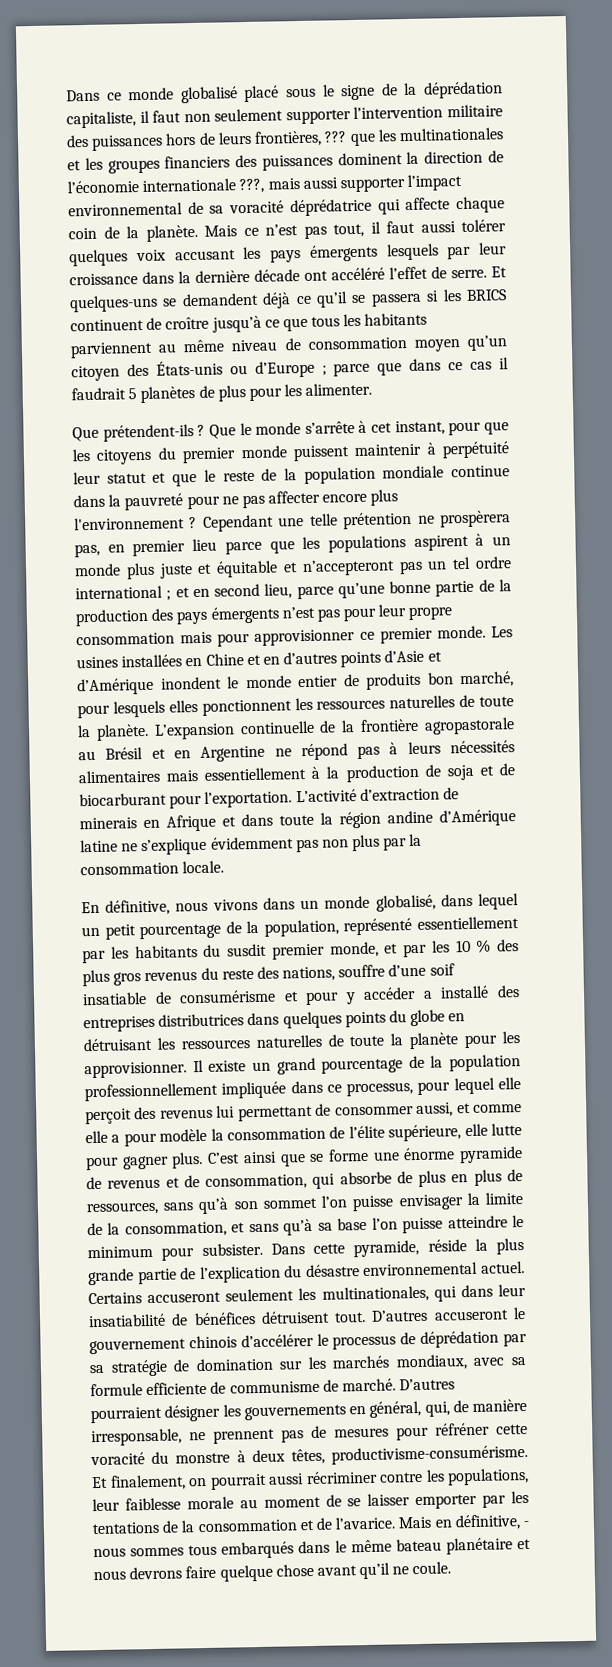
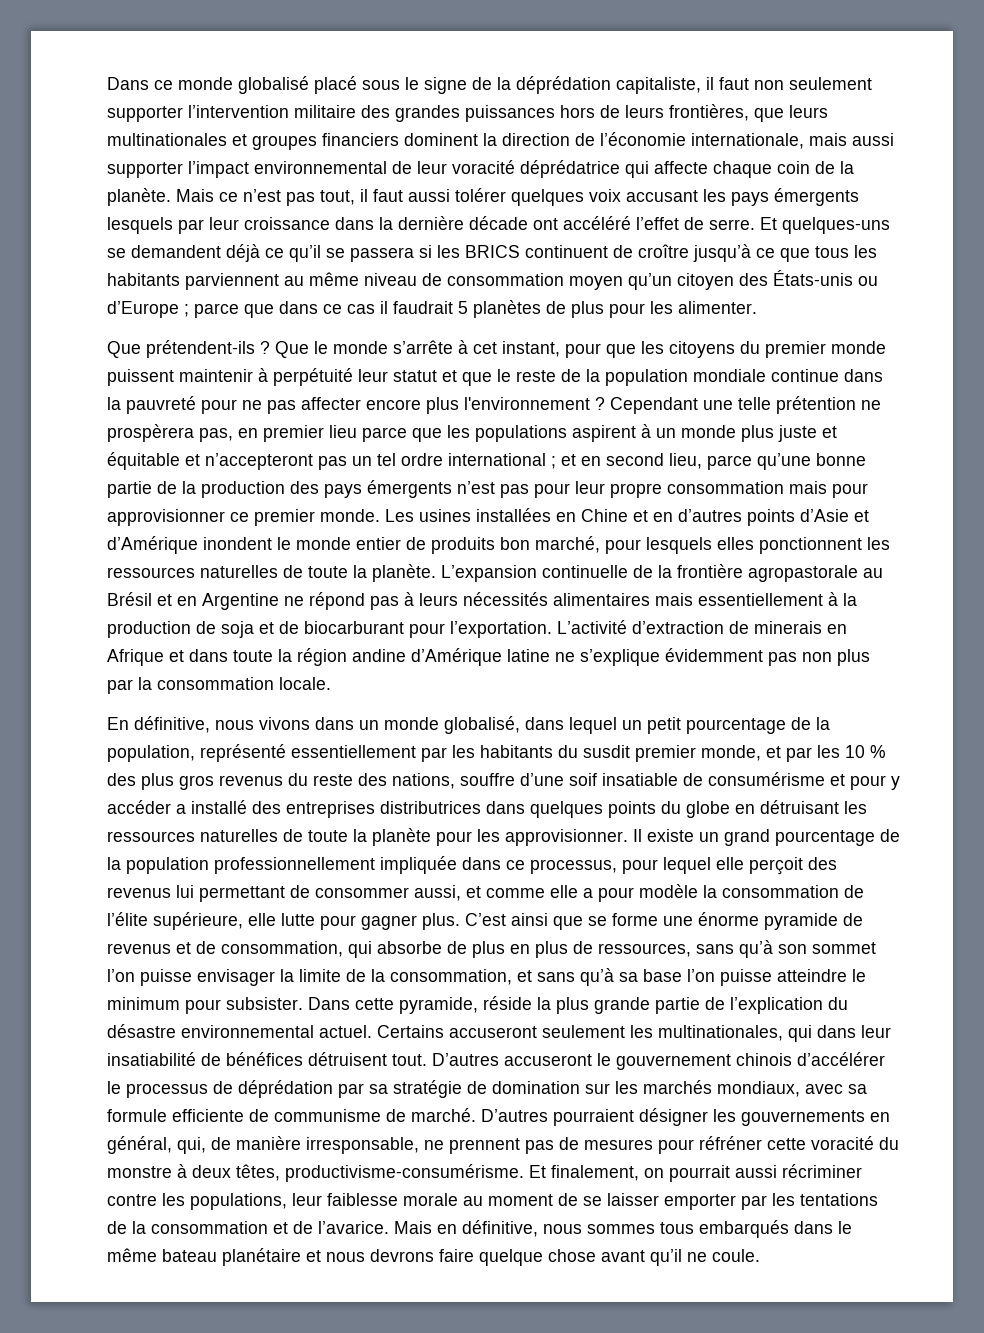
(89, 141) none -> [395,105,460,122] grandes
[324,129,397,147] ??? que les -> [754,105,828,122] que leurs
[84,157,103,171] les -> (247, 140) none
[235,154,333,171] des puissances -> (399, 139) none
[142,178,266,194] internationale ???, -> [691,133,804,149] internationale,
[209,205,225,214] sa -> [417,161,447,174] leur
[522,1520,529,1527] - -> (538, 1228) none

